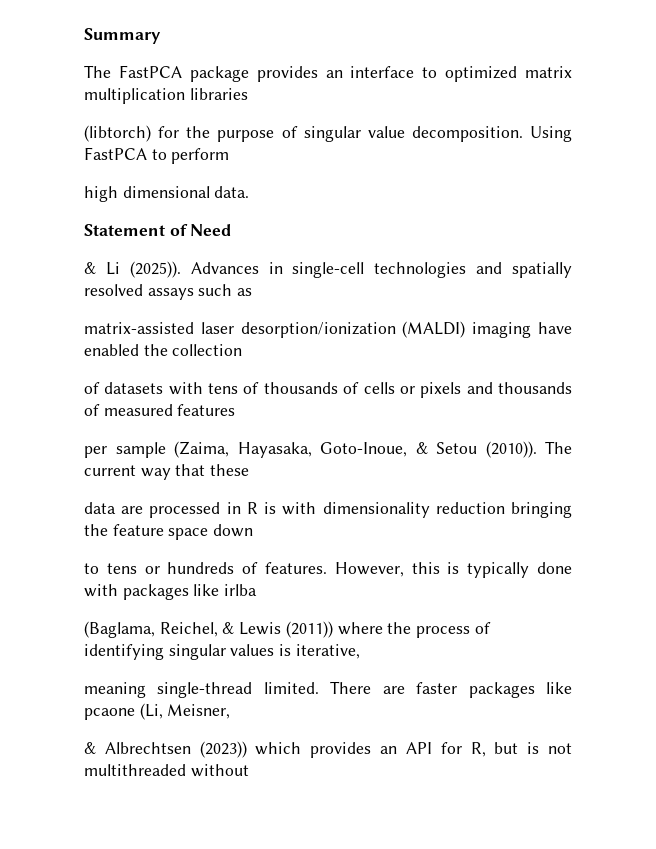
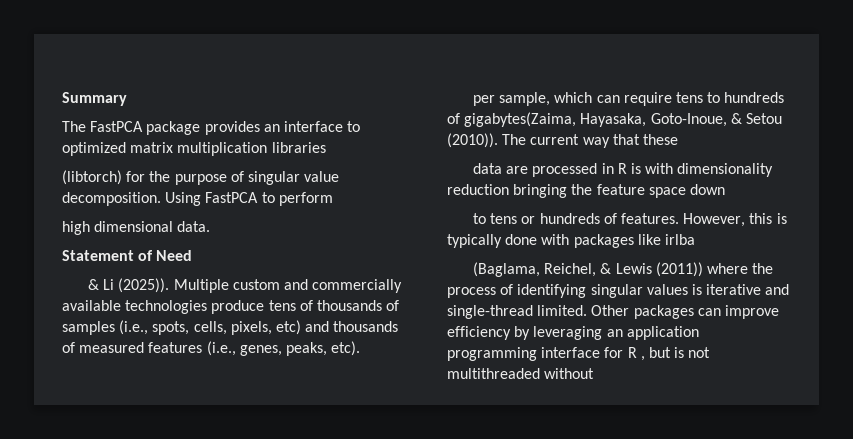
[190,262,572,278] [84,284,253,300] [84,321,572,338] [84,344,243,356] [84,382,462,398] Advances in single-cell technologies and spatially resolved assays such as // matrix-assisted laser desorption/ionization (MALDI) imaging have enabled the collection // of datasets with tens of thousands of cells or pixels -> [173,279,403,293] [62,300,400,314] [62,320,301,335] Multiple custom and commercially available technologies produce tens of thousands of samples (i.e., spots, cells, pixels, etc)
[84,441,229,458] // per sample (Zaima, -> [206,341,361,356] [473,92,785,106] [447,112,577,127] (i.e., genes, peaks, etc). // per sample, which can require tens to hundreds of gigabytes(Zaima,
[295,644,360,659] [84,681,573,698] [84,703,231,720] [84,741,486,758] iterative, // meaning single-thread limited. There are faster packages like pcaone (Li, Meisner, // & Albrechtsen (2023)) which provides an API for R, -> [706,284,790,295] [447,305,779,319] [447,326,699,340] [447,347,645,361] iterative and single-thread limited. Other packages can improve efficiency by leveraging an application programming interface for R ,

